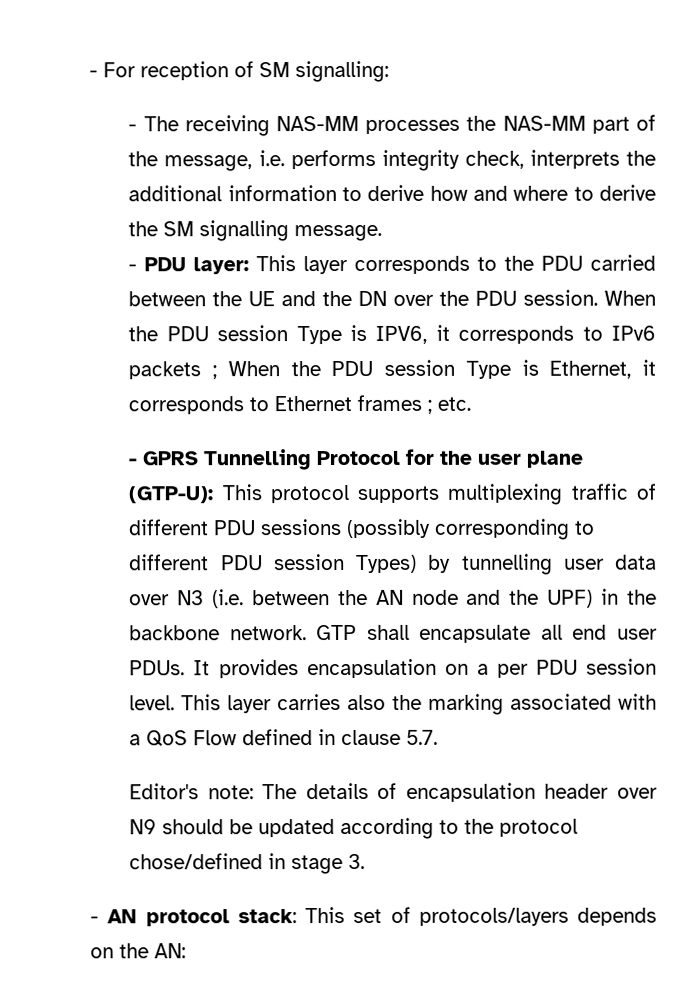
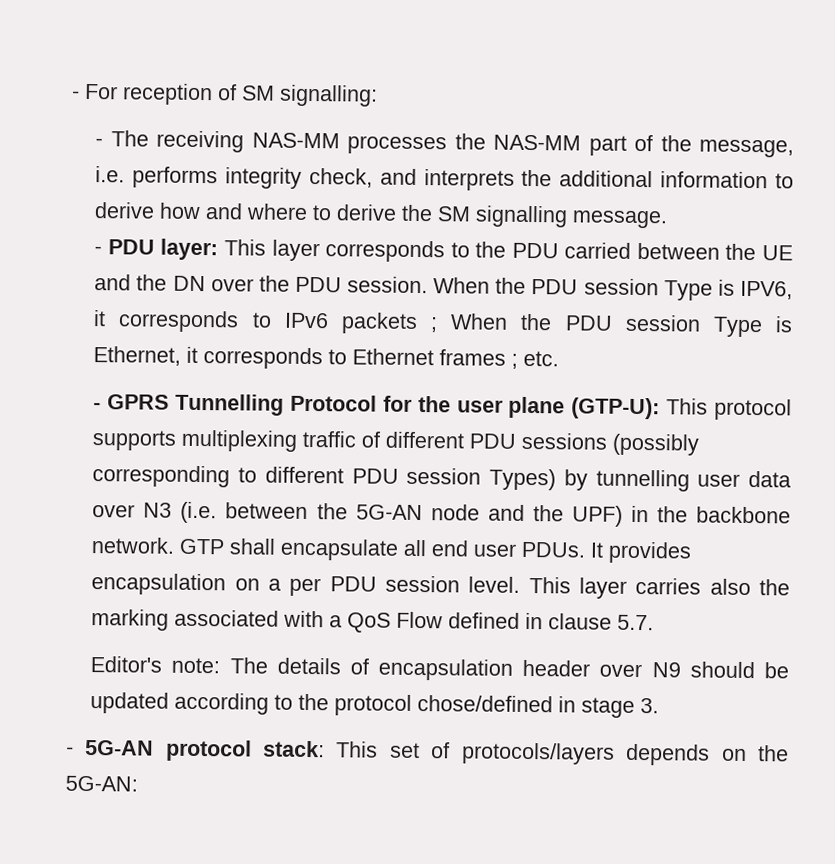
(524, 159) none -> [379,168,417,185] and
[375,589,404,605] AN -> [355,504,423,521] 5G-AN
[107,909,138,924] AN -> [85,739,155,756] 5G-AN
[154,943,187,959] AN: -> [64,775,138,792] 5G-AN:

